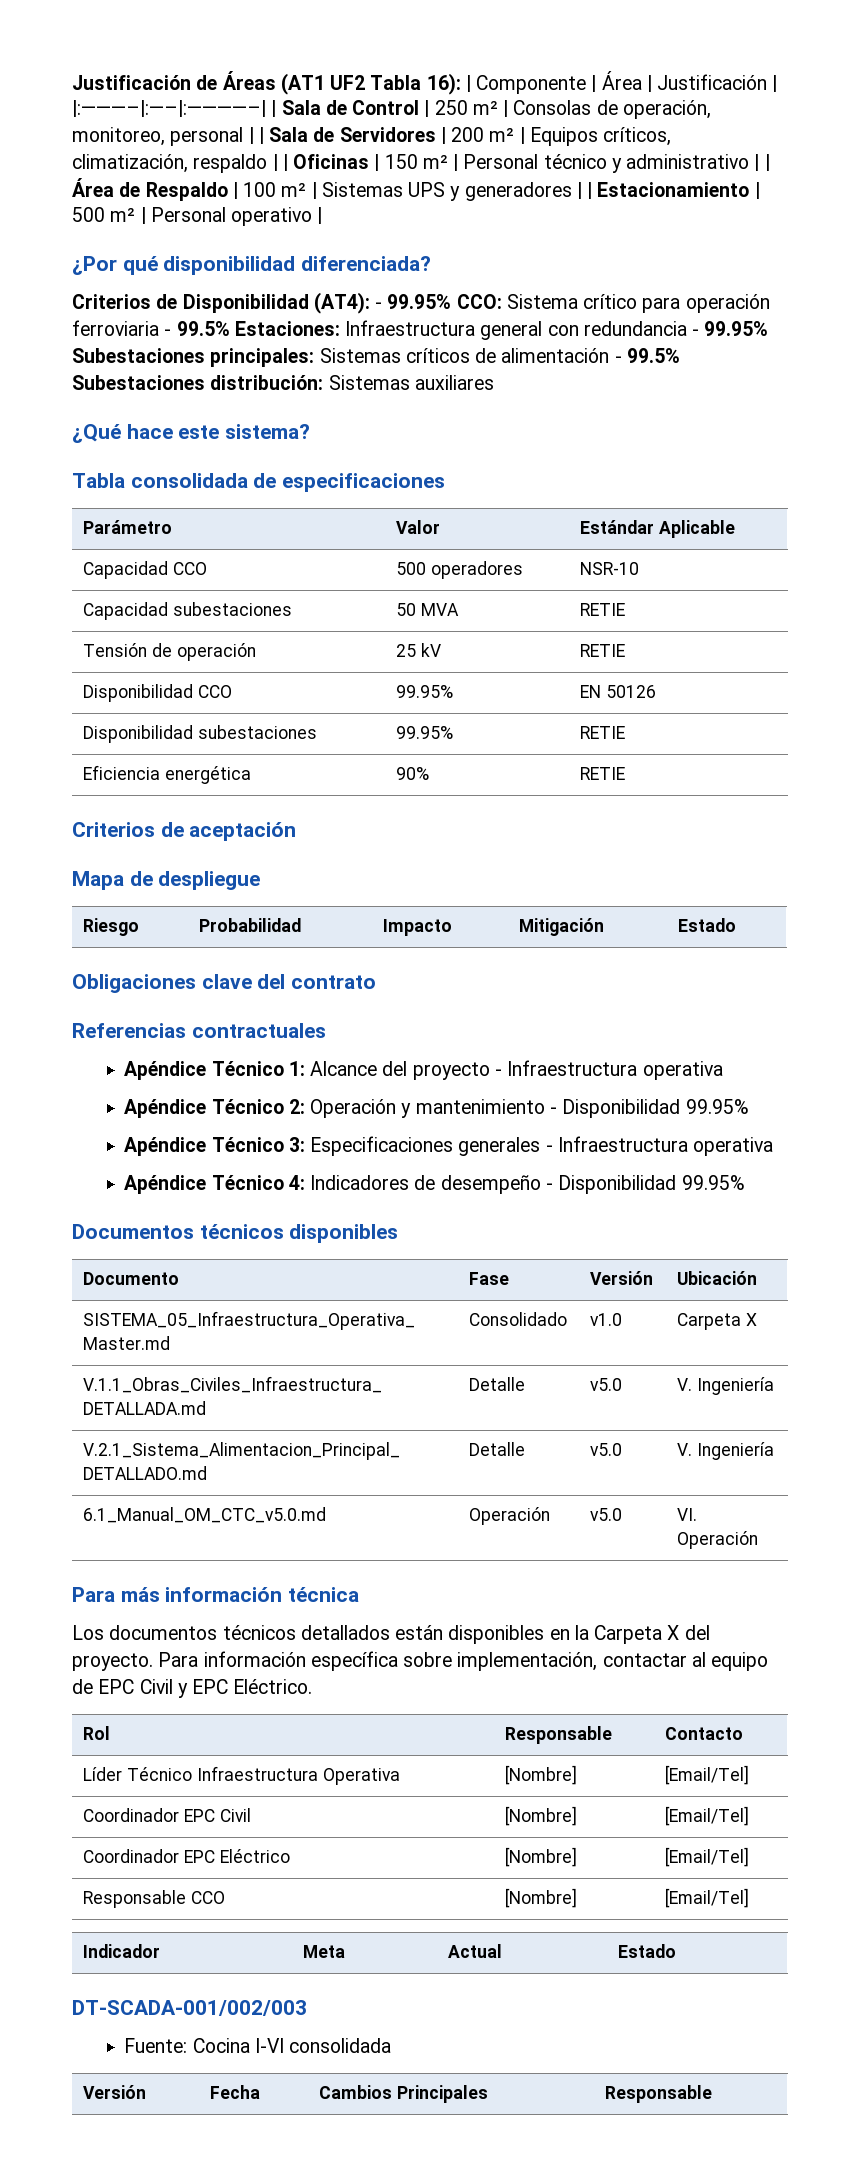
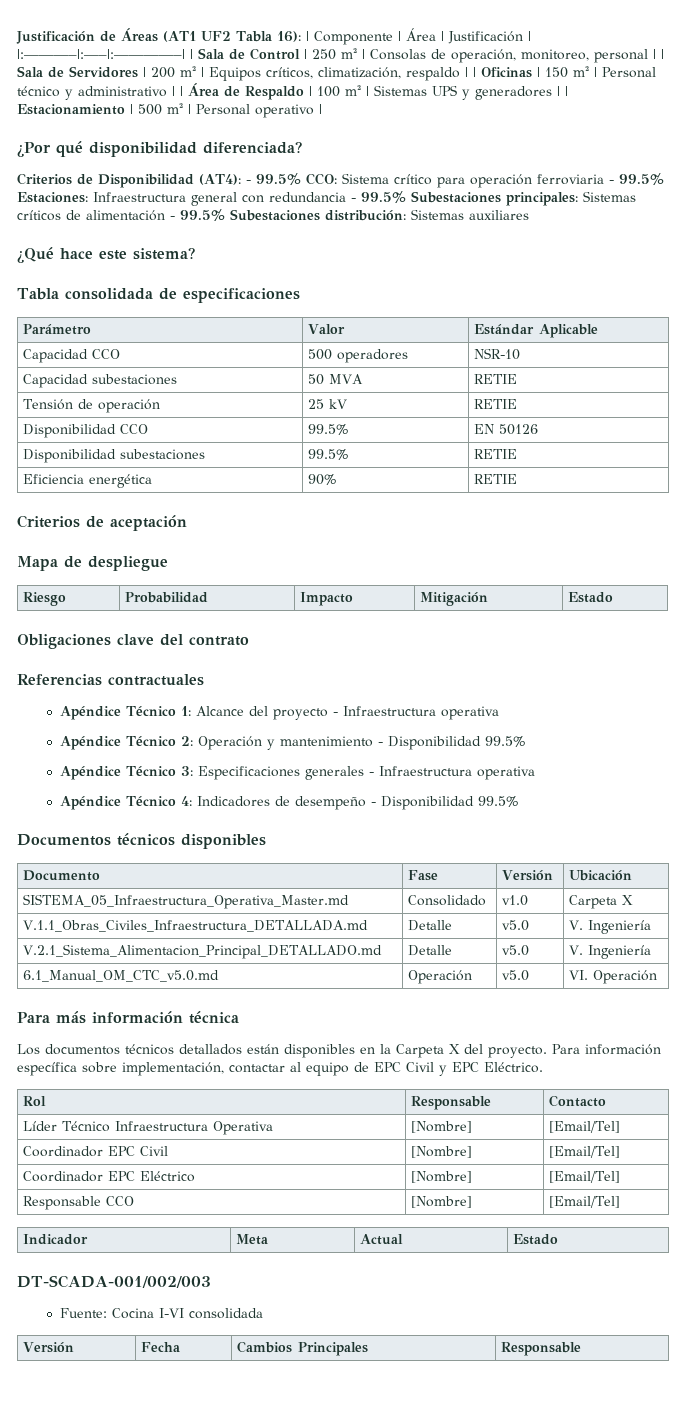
[387,294,452,309] 99.95% -> [255,173,301,185] 99.5%
[704,321,769,336] 99.95% -> [361,191,406,203] 99.5%
[396,685,454,698] 99.95% -> [308,424,350,435] 99.5%
[396,726,454,739] 99.95% -> [308,449,350,460] 99.5%
[685,1099,749,1114] 99.95% -> [484,736,526,747] 99.5%
[681,1175,745,1190] 99.95% -> [477,796,519,807] 99.5%

